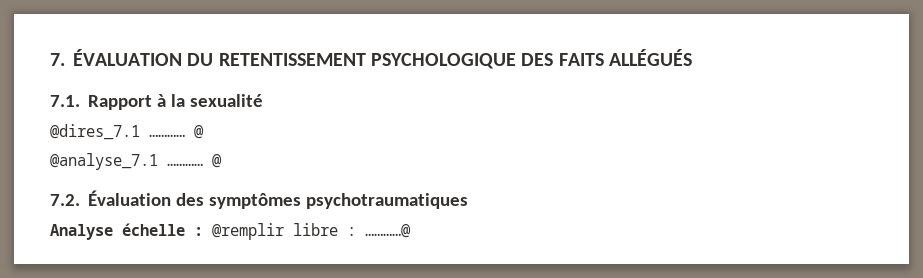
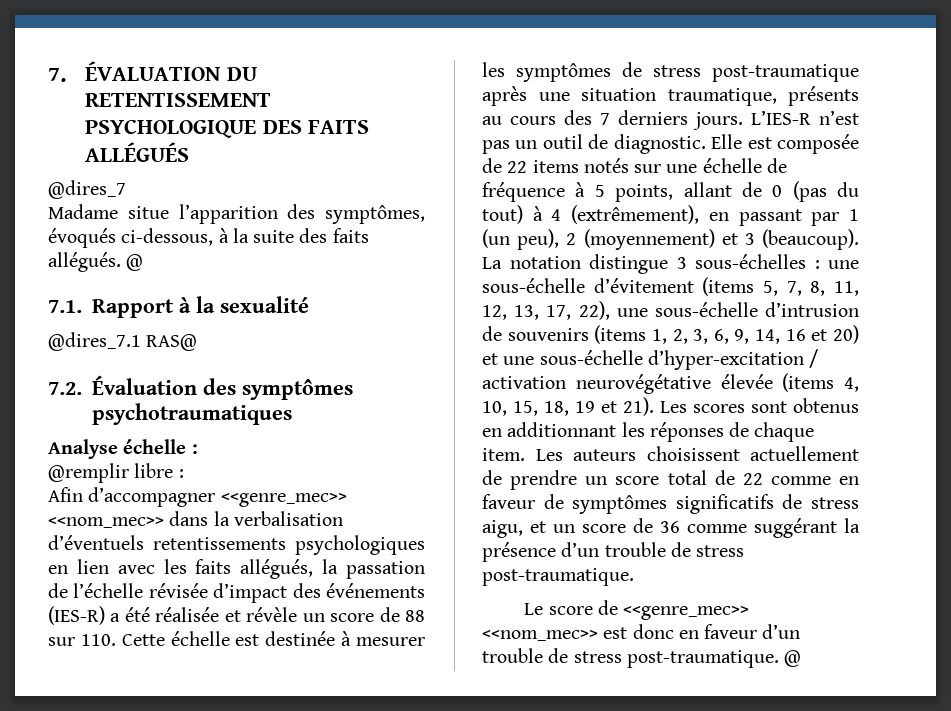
(693, 57) none -> [48,180,126,199] [48,204,425,224] [48,228,369,248] [48,252,144,272] // @dires_7 // Madame situe l’apparition des symptômes, évoqués ci-dessous, à la suite des faits allégués. @
[149,125,204,139] [50,153,222,170] ………… @ // @analyse_7.1 ………… @ -> [146,334,198,351] RAS@
(203, 231) none -> (198, 449) //
[365,224,411,238] …………@ -> [48,487,347,507] [48,511,343,528] [48,535,425,555] [48,559,425,579] [48,583,425,603] [48,606,426,625] [48,631,425,646] [482,62,859,82] [482,86,859,106] [482,110,859,130] [482,134,859,154] [482,158,787,173] [482,181,859,202] [482,205,859,226] [482,229,859,250] [482,254,859,274] [482,277,859,296] [482,301,859,320] [482,325,859,344] [482,349,819,370] [482,373,859,394] [482,397,859,416] [482,422,815,442] [482,446,859,461] [482,470,859,490] [482,494,859,514] [482,518,860,538] [482,542,745,562] [482,568,634,586] [524,600,750,620] [482,624,801,641] [482,648,802,668] // Afin d’accompagner <<genre_mec>> <<nom_mec>> dans la verbalisation d’éventuels retentissements psychologiques en lien avec les faits allégués, la passation de l’échelle révisée d’impact des événements (IES-R) a été réalisée et révèle un score de 88 sur 110. Cette échelle est destinée à mesurer les symptômes de stress post-traumatique après une situation traumatique, présents au cours des 7 derniers jours. L’IES-R n’est pas un outil de diagnostic. Elle est composée de 22 items notés sur une échelle de fréquence à 5 points, allant de 0 (pas du tout) à 4 (extrêmement), en passant par 1 (un peu), 2 (moyennement) et 3 (beaucoup). La notation distingue 3 sous-échelles : une sous-échelle d’évitement (items 5, 7, 8, 11, 12, 13, 17, 22), une sous-échelle d’intrusion de souvenirs (items 1, 2, 3, 6, 9, 14, 16 et 20) et une sous-échelle d’hyper-excitation / activation neurovégétative élevée (items 4, 10, 15, 18, 19 et 21). Les scores sont obtenus en additionnant les réponses de chaque item. Les auteurs choisissent actuellement de prendre un score total de 22 comme en faveur de symptômes significatifs de stress aigu, et un score de 36 comme suggérant la présence d’un trouble de stress post-traumatique. // Le score de <<genre_mec>> <<nom_mec>> est donc en faveur d’un trouble de stress post-traumatique. @

